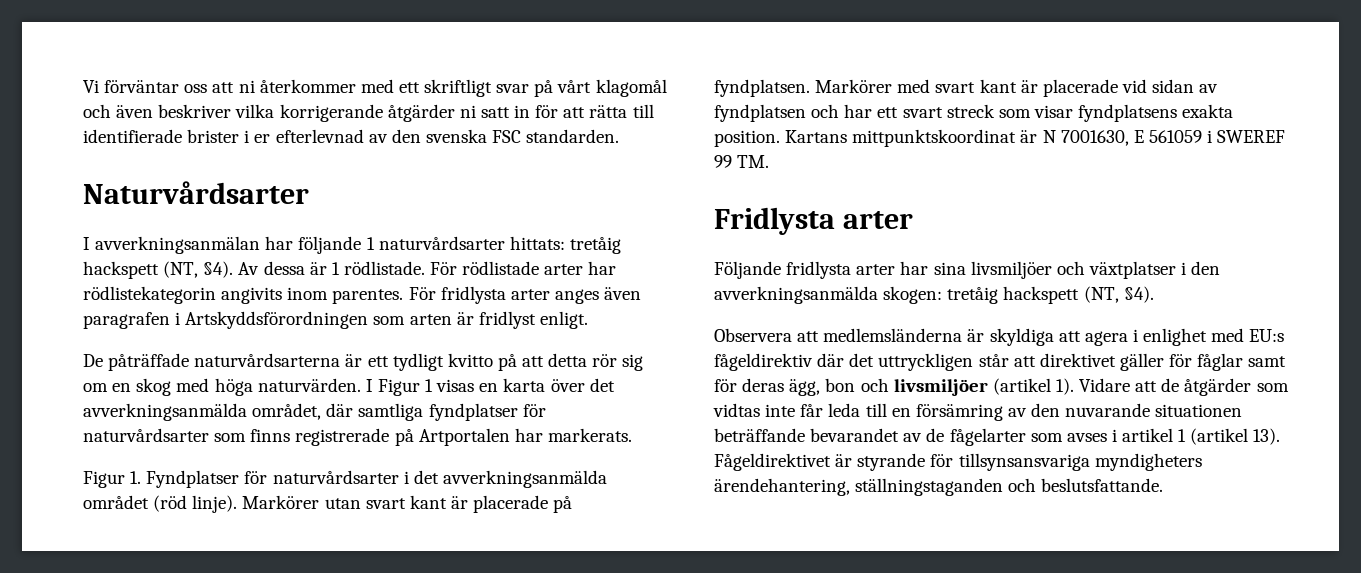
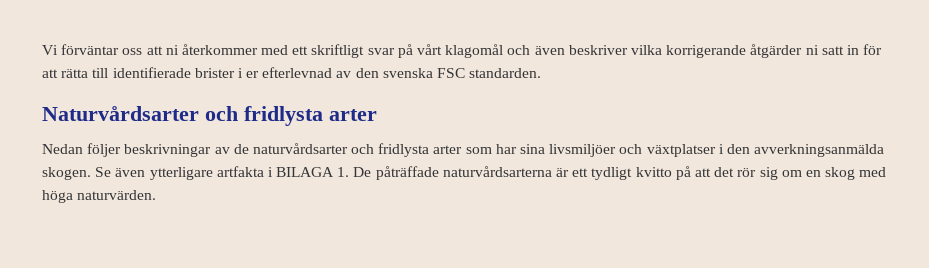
[83,236,621,254] [83,261,617,279] [83,286,642,304] [83,311,588,329] // I avverkningsanmälan har följande 1 naturvårdsarter hittats: tretåig hackspett (NT, §4). Av dessa är 1 rödlistade. För rödlistade arter har rödlistekategorin angivits inom parentes. För fridlysta arter anges även paragrafen i Artskyddsförordningen som arten är fridlyst enligt. // -> [205,106,377,126] [42,143,885,157] [42,166,350,180] och fridlysta arter // Nedan följer beskrivningar av de naturvårdsarter och fridlysta arter som har sina livsmiljöer och växtplatser i den avverkningsanmälda skogen. Se även ytterligare artfakta i BILAGA 1.
[548,353,588,367] detta -> [714,167,735,177] det
[365,378,615,396] [83,403,546,421] [83,428,632,446] [83,470,607,488] [83,495,573,513] [714,79,1219,97] [714,104,1234,122] [714,129,1286,147] [714,155,770,168] [714,207,913,235] [714,261,1221,279] [714,286,1154,304] [714,328,1285,346] [714,353,1287,371] [714,378,1289,396] [713,403,1243,421] [714,428,1281,446] [714,453,1202,471] [714,478,1164,496] I Figur 1 visas en karta över det avverkningsanmälda området, där samtliga fyndplatser för naturvårdsarter som finns registrerade på Artportalen har markerats. // Figur 1. Fyndplatser för naturvårdsarter i det avverkningsanmälda området (röd linje). Markörer utan svart kant är placerade på fyndplatsen. Markörer med svart kant är placerade vid sidan av fyndplatsen och har ett svart streck som visar fyndplatsens exakta position. Kartans mittpunktskoordinat är N 7001630, E 561059 i SWEREF 99 TM. // Fridlysta arter // Följande fridlysta arter har sina livsmiljöer och växtplatser i den avverkningsanmälda skogen: tretåig hackspett (NT, §4). // Observera att medlemsländerna är skyldiga att agera i enlighet med EU:s fågeldirektiv där det uttryckligen står att direktivet gäller för fåglar samt för deras ägg, bon och livsmiljöer (artikel 1). Vidare att de åtgärder som vidtas inte får leda till en försämring av den nuvarande situationen beträffande bevarandet av de fågelarter som avses i artikel 1 (artikel 13). Fågeldirektivet är styrande för tillsynsansvariga myndigheters ärendehantering, ställningstaganden och beslutsfattande. -> (157, 195) none

